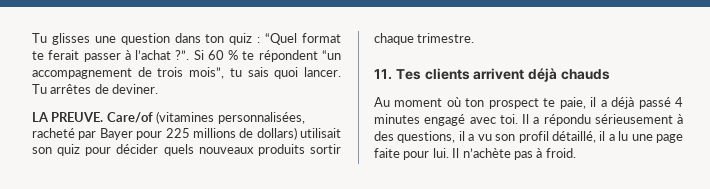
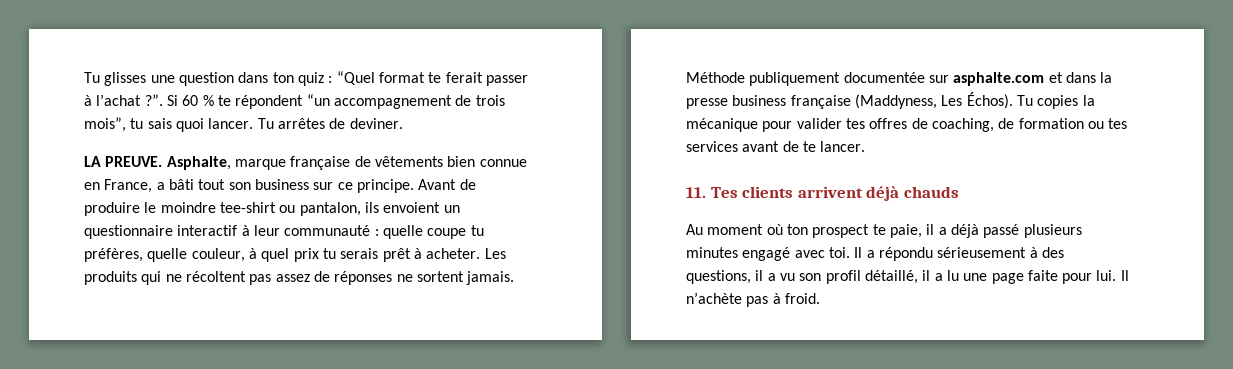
[106,111,305,124] [32,127,341,140] [32,144,341,156] [374,33,475,45] Care/of (vitamines personnalisées, racheté par Bayer pour 225 millions de dollars) utilisait son quiz pour décider quels nouveaux produits sortir chaque trimestre. -> [166,156,527,170] [84,179,476,193] [84,202,460,216] [84,225,484,239] [84,248,506,262] [84,271,515,285] [686,72,1113,86] [686,92,1095,109] [686,118,1128,132] [686,141,866,152] Asphalte, marque française de vêtements bien connue en France, a bâti tout son business sur ce principe. Avant de produire le moindre tee-shirt ou pantalon, ils envoient un questionnaire interactif à leur communauté : quelle coupe tu préfères, quelle couleur, à quel prix tu serais prêt à acheter. Les produits qui ne récoltent pas assez de réponses ne sortent jamais. Méthode publiquement documentée sur asphalte.com et dans la presse business française (Maddyness, Les Échos). Tu copies la mécanique pour valider tes offres de coaching, de formation ou tes services avant de te lancer.
[675,97,683,107] 4 -> [1023,224,1082,238] plusieurs

